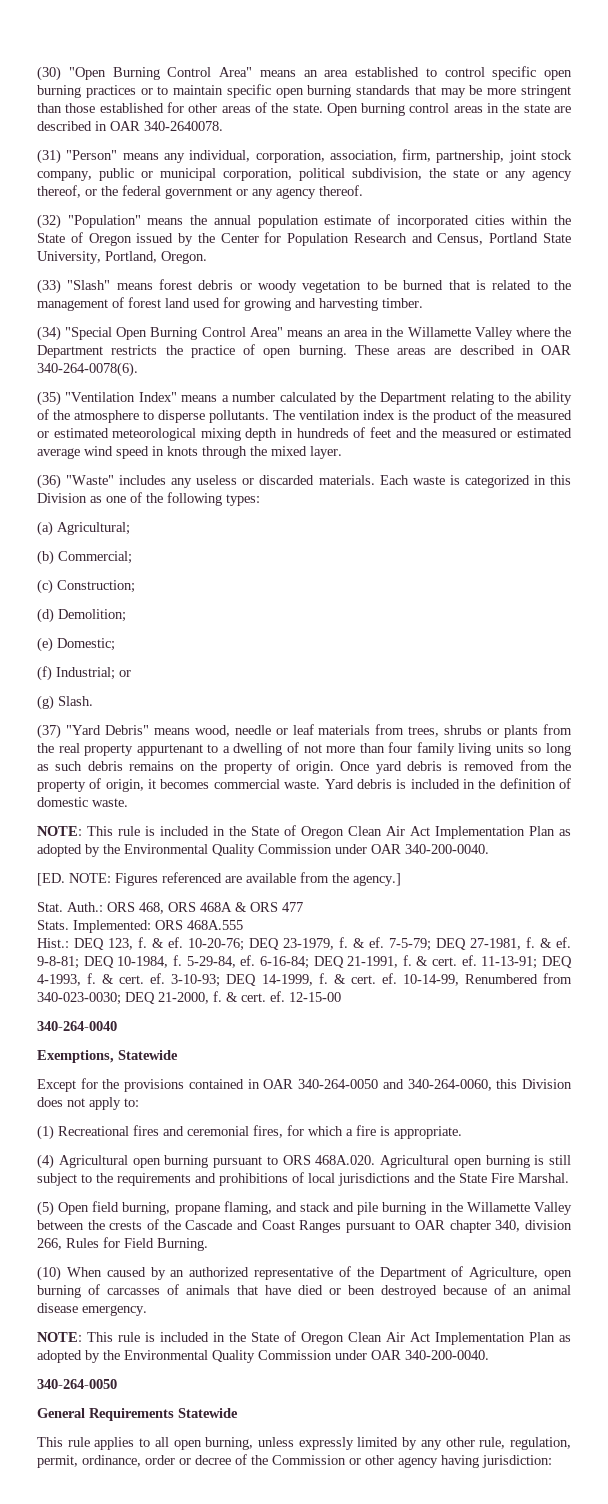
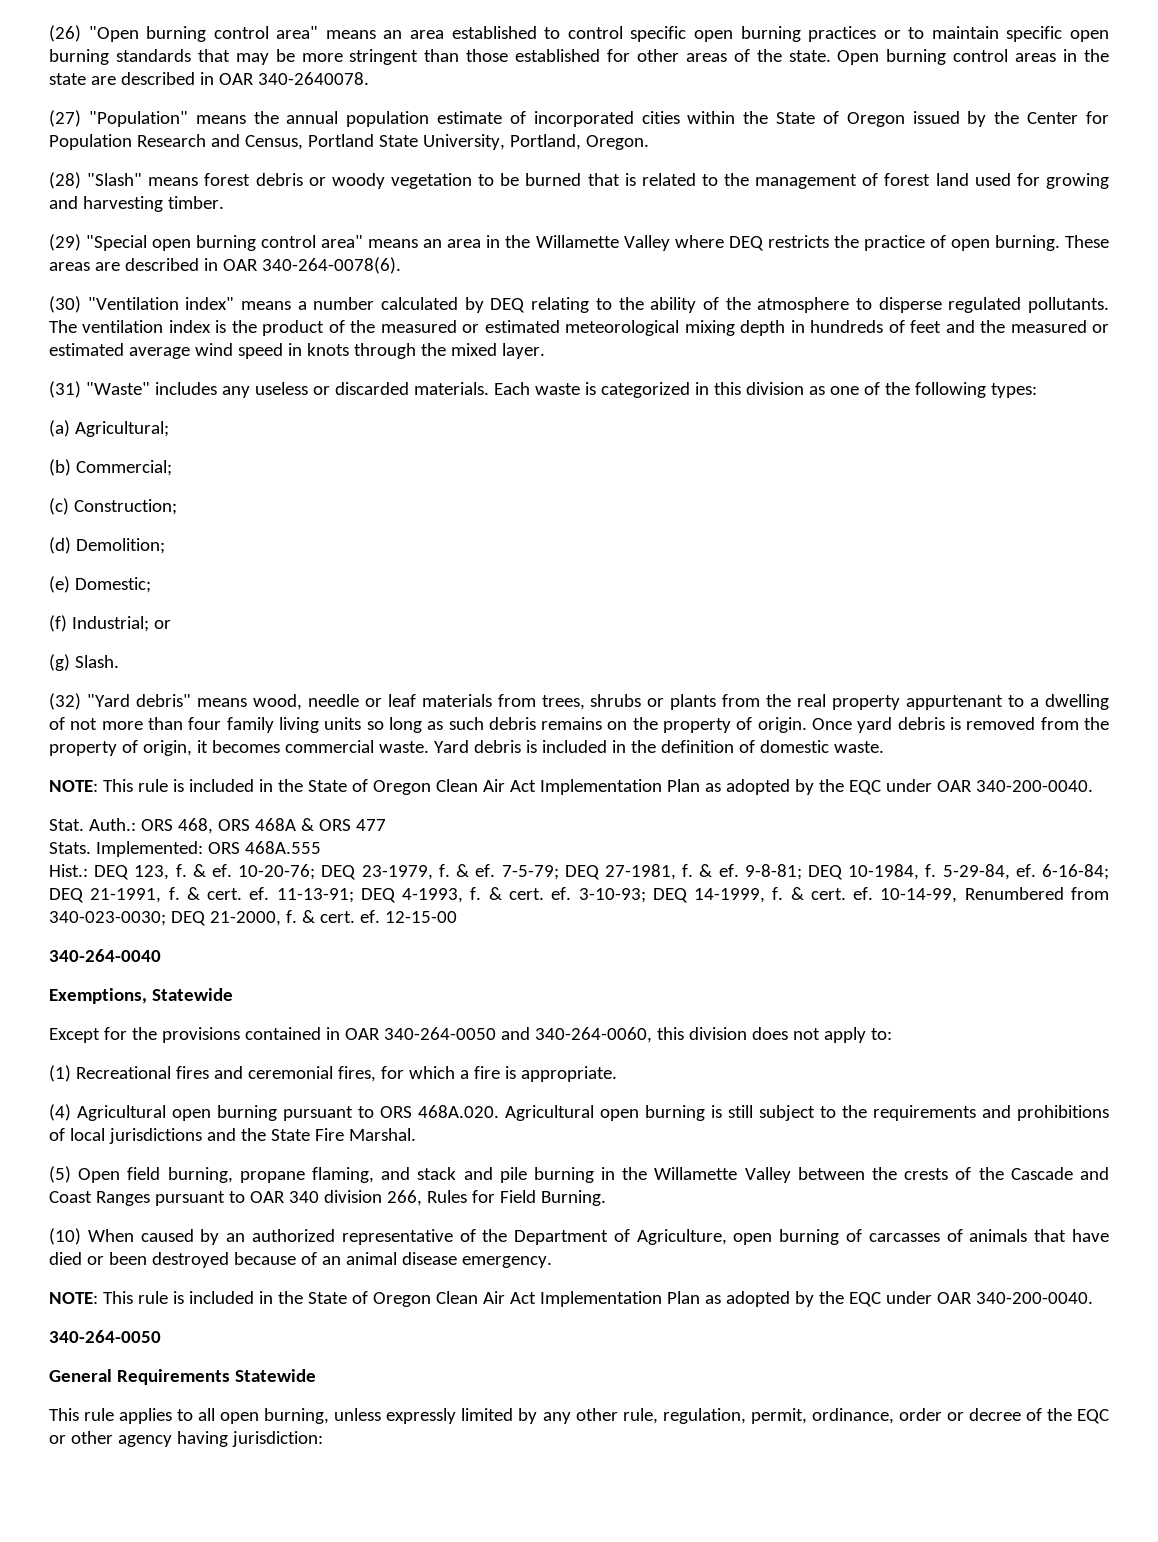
[37,66,252,81] (30) "Open Burning Control Area" -> [49,25,319,42] (26) "Open burning control area"
[37,149,572,164] [37,168,572,181] [37,185,363,199] [37,214,61,229] (31) "Person" means any individual, corporation, association, firm, partnership, joint stock company, public or municipal corporation, political subdivision, the state or any agency thereof, or the federal government or any agency thereof. // (32) -> [49,110,81,127] (27)
[37,279,61,294] (33) -> [49,172,81,189] (28)
[37,326,283,341] (34) "Special Open Burning Control Area" -> [49,234,364,251] (29) "Special open burning control area"
[554,327,572,337] [37,345,103,358] the Department -> [728,236,764,251] DEQ
[37,391,177,406] (35) "Ventilation Index" -> [49,296,235,313] (30) "Ventilation index"
[358,392,447,405] the Department -> [490,298,526,313] DEQ
(205, 416) none -> [948,297,1022,313] regulated
[37,474,61,489] (36) -> [49,381,81,398] (31)
[37,493,87,503] Division -> [745,382,804,395] division
[37,724,149,739] (37) "Yard Debris" -> [49,693,191,710] (32) "Yard debris"
[124,844,489,857] [37,872,401,886] Environmental Quality Commission under OAR 340-200-0040. // [ED. NOTE: Figures referenced are available from the agency.] -> [848,779,1093,795] EQC under OAR 340-200-0040.
[522,1079,573,1089] Division -> [688,1027,747,1040] division
[449,1220,521,1233] chapter 340, -> [288,1191,319,1203] 340
[124,1350,332,1363] Environmental Quality Commission -> [848,1292,881,1307] EQC
[272,1455,346,1465] Commission -> [1076,1409,1109,1424] EQC

